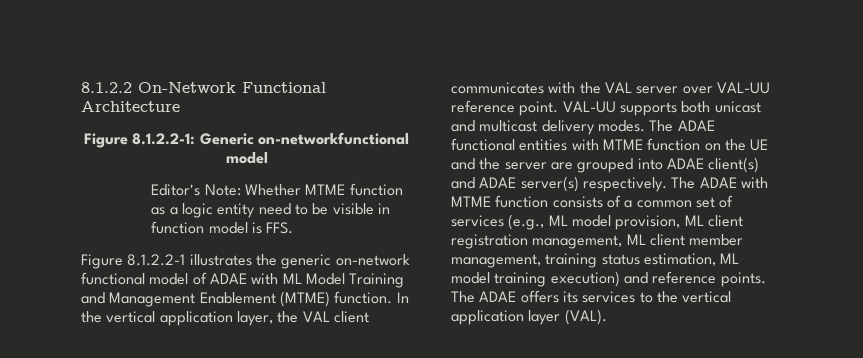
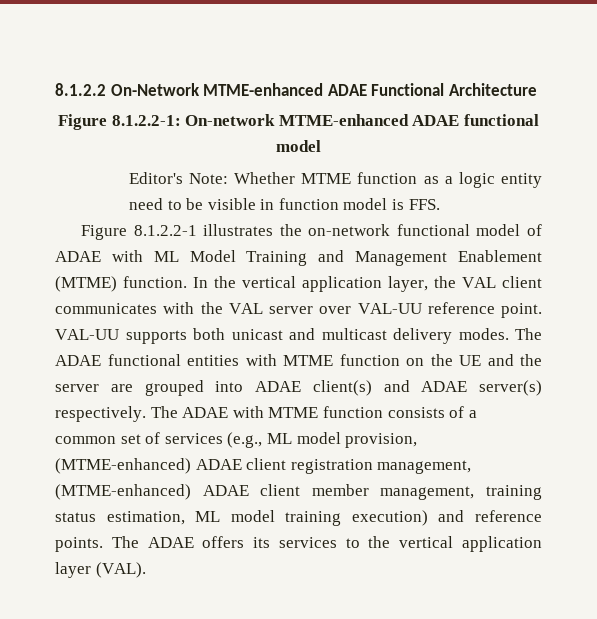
(236, 87) none -> [203,83,367,96] MTME-enhanced ADAE
[199,132,409,145] Generic on-networkfunctional -> [185,114,539,126] On-network MTME-enhanced ADAE functional
[281,254,332,269] generic -> (302, 230) none
[684,215,704,226] ML -> [55,458,242,474] (MTME-enhanced) ADAE
[626,234,646,245] ML -> [55,484,249,500] (MTME-enhanced) ADAE

